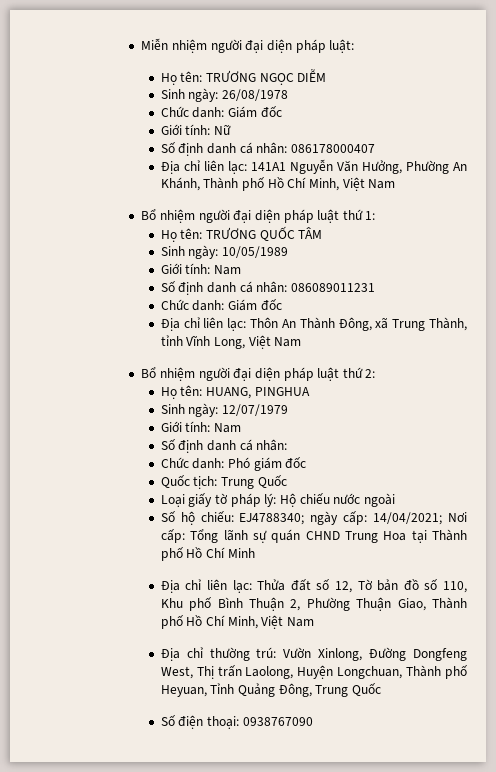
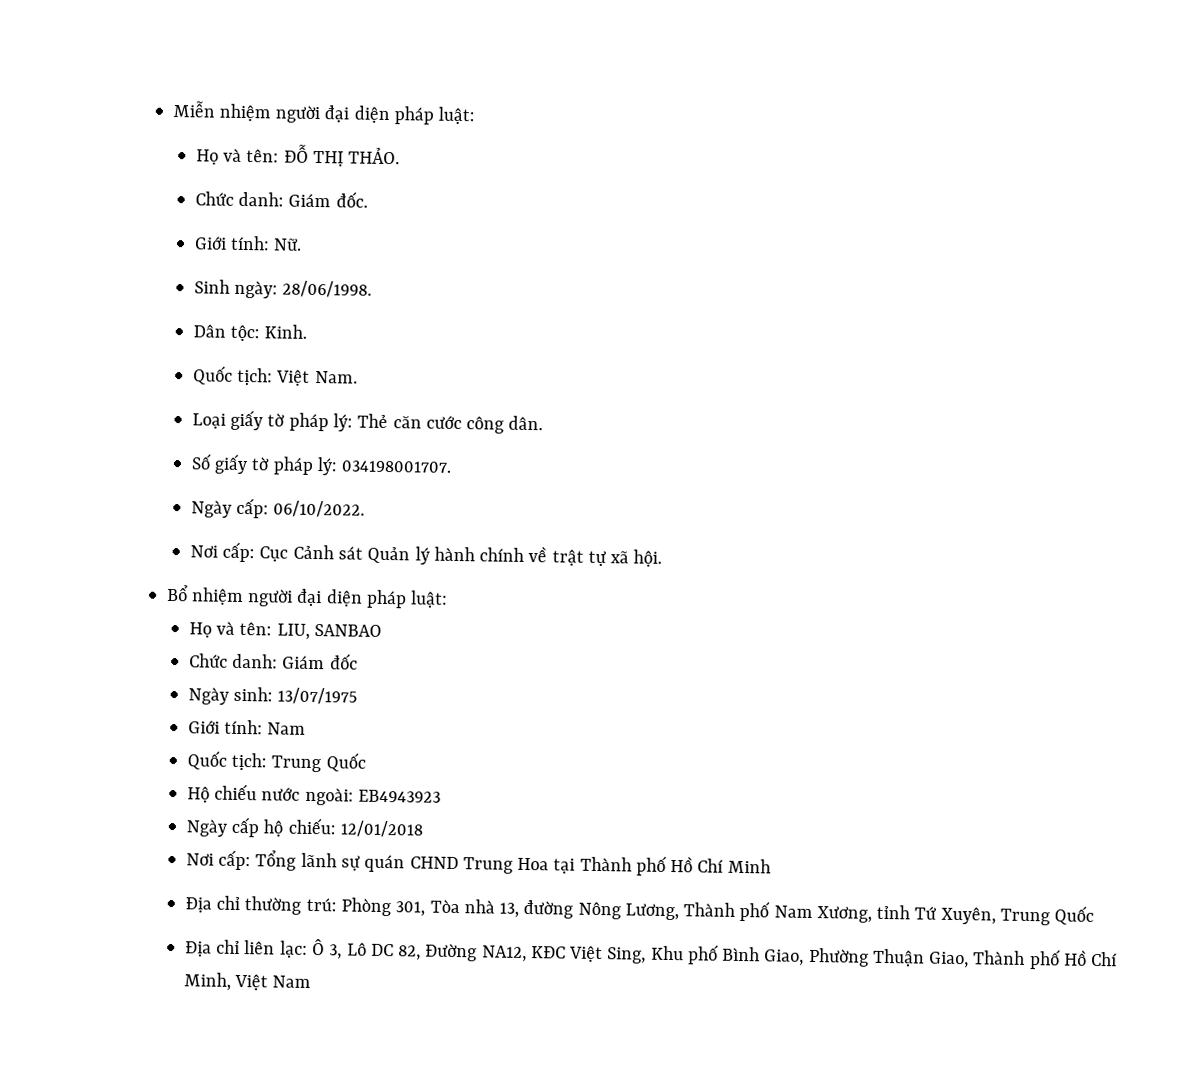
[180,69,327,85] [160,88,289,102] [160,106,282,118] [160,124,232,135] [160,142,376,156] [160,159,467,174] [160,177,396,191] [141,209,376,223] [160,226,323,242] [160,245,289,259] [160,263,242,275] [160,281,376,295] [160,299,282,311] [160,317,468,331] [160,335,302,349] [141,367,376,381] [160,385,310,399] [160,403,289,417] [160,421,242,433] [160,439,288,453] [160,457,307,471] [160,475,287,489] [160,493,395,507] [160,511,443,525] tên: TRƯƠNG NGỌC DIỄM // Sinh ngày: 26/08/1978 // Chức danh: Giám đốc // Giới tính: Nữ // Số định danh cá nhân: 086178000407 // Địa chỉ liên lạc: 141A1 Nguyễn Văn Hưởng, Phường An Khánh, Thành phố Hồ Chí Minh, Việt Nam // Bổ nhiệm người đại diện pháp luật thứ 1: // Họ tên: TRƯƠNG QUỐC TÂM // Sinh ngày: 10/05/1989 // Giới tính: Nam // Số định danh cá nhân: 086089011231 // Chức danh: Giám đốc // Địa chỉ liên lạc: Thôn An Thành Đông, xã Trung Thành, tỉnh Vĩnh Long, Việt Nam // Bổ nhiệm người đại diện pháp luật thứ 2: // Họ tên: HUANG, PINGHUA // Sinh ngày: 12/07/1979 // Giới tính: Nam // Số định danh cá nhân: // Chức danh: Phó giám đốc // Quốc tịch: Trung Quốc // Loại giấy tờ pháp lý: Hộ chiếu nước ngoài // Số hộ chiếu: EJ4788340; ngày cấp: 14/04/2021; -> [223,144,401,167] [194,191,368,208] [193,235,303,251] [193,279,373,299] [192,324,308,342] [192,365,358,386] [191,409,544,434] [190,453,453,476] [190,497,366,519] [189,541,663,567] [166,584,449,609] [188,621,382,640] [188,653,358,670] [187,686,359,705] [187,719,307,735] [186,750,366,773] [186,783,441,806] [185,816,423,838] và tên: ĐỖ THỊ THẢO. // Chức danh: Giám đốc. // Giới tính: Nữ. // Sinh ngày: 28/06/1998. // Dân tộc: Kinh. // Quốc tịch: Việt Nam. // Loại giấy tờ pháp lý: Thẻ căn cước công dân. // Số giấy tờ pháp lý: 034198001707. // Ngày cấp: 06/10/2022. // Nơi cấp: Cục Cảnh sát Quản lý hành chính về trật tự xã hội. // Bổ nhiệm người đại diện pháp luật: // Họ và tên: LIU, SANBAO // Chức danh: Giám đốc // Ngày sinh: 13/07/1975 // Giới tính: Nam // Quốc tịch: Trung Quốc // Hộ chiếu nước ngoài: EB4943923 // Ngày cấp hộ chiếu: 12/01/2018 //
[206,579,468,593] liên lạc: Thửa đất số 12, Tờ bản đồ số 110, -> [244,896,1095,926] [184,938,647,964] thường trú: Phòng 301, Tòa nhà 13, đường Nông Lương, Thành phố Nam Xương, tỉnh Tứ Xuyên, Trung Quốc // Địa chỉ liên lạc: Ô 3, Lô DC 82, Đường NA12, KĐC Việt Sing,
[248,597,301,611] Thuận 2, -> [764,949,805,966] Giao,
[160,647,467,661] [160,665,468,679] [160,683,382,697] [160,715,313,729] // Địa chỉ thường trú: Vườn Xinlong, Đường Dongfeng West, Thị trấn Laolong, Huyện Longchuan, Thành phố Heyuan, Tỉnh Quảng Đông, Trung Quốc // Số điện thoại: 0938767090 -> (312, 982) none

